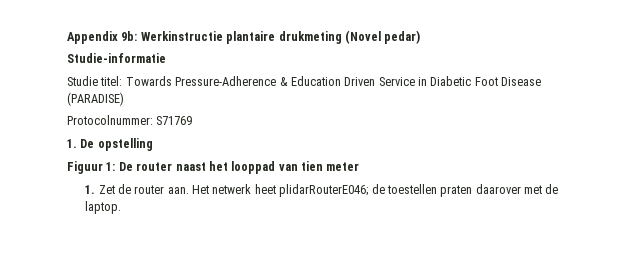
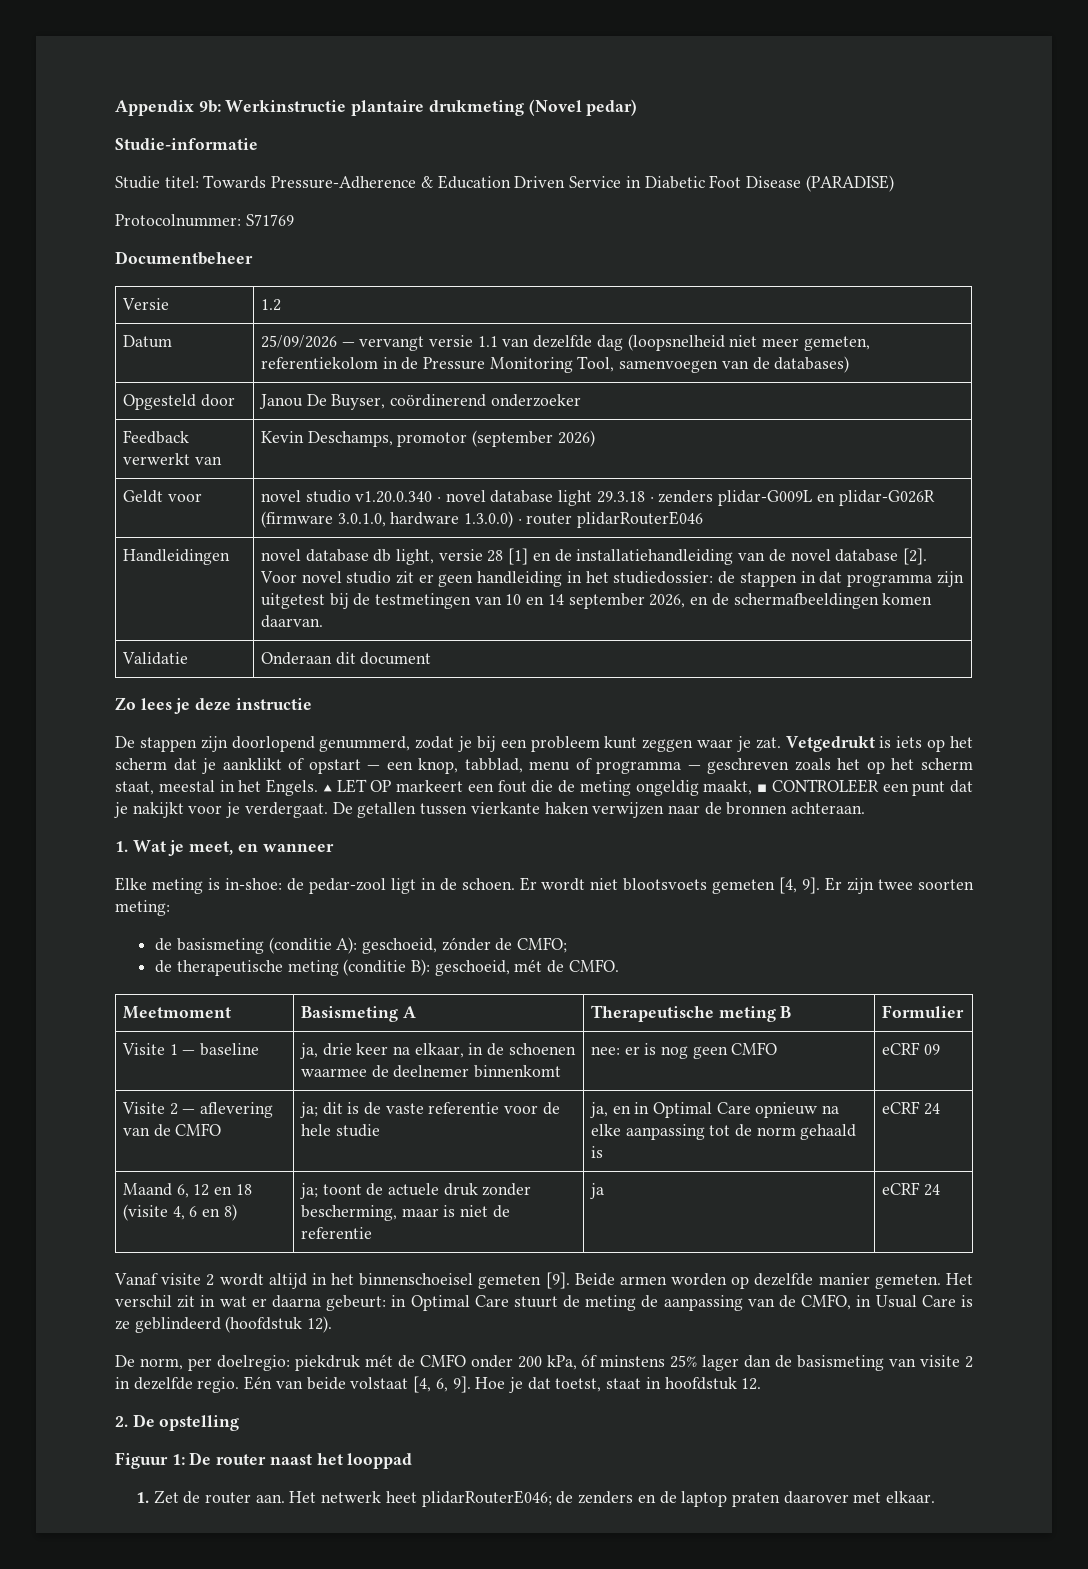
[67,139,77,148] 1. -> [115,251,253,265] [121,298,169,310] [260,299,281,311] [122,335,172,348] [260,334,870,351] [260,356,850,373] [122,394,235,410] [258,394,581,410] [122,430,189,444] [122,453,222,465] [260,430,595,447] [122,490,202,503] [260,490,935,506] [260,511,704,528] [122,549,230,565] [260,548,927,565] [259,571,964,587] [260,593,933,609] [260,615,323,628] [121,652,188,665] [260,652,432,665] [115,697,312,714] [115,736,974,752] [115,758,973,774] [115,779,973,796] [114,802,866,818] [115,840,334,856] [115,877,975,894] [115,900,170,916] [155,937,568,954] [155,959,619,976] [122,1006,231,1019] [300,1006,416,1022] [590,1005,792,1022] [881,1005,964,1018] [121,1043,260,1056] [299,1043,576,1059] [300,1065,562,1078] [590,1042,778,1059] [881,1042,940,1055] [121,1102,274,1118] [122,1123,222,1137] [299,1102,560,1118] [300,1124,380,1137] [589,1102,840,1118] [590,1124,857,1140] [590,1146,603,1158] [881,1101,940,1115] [122,1183,252,1198] [122,1204,237,1221] [299,1183,532,1199] [300,1205,510,1221] [300,1227,372,1239] [589,1183,604,1199] [881,1182,940,1196] [114,1272,973,1289] [115,1294,973,1311] [115,1316,333,1333] [115,1354,974,1371] [115,1376,762,1393] [115,1416,128,1427] Documentbeheer // Versie | 1.2 // Datum | 25/09/2026 — vervangt versie 1.1 van dezelfde dag (loopsnelheid niet meer gemeten, referentiekolom in de Pressure Monitoring Tool, samenvoegen van de databases) // Opgesteld door | Janou De Buyser, coördinerend onderzoeker // Feedback verwerkt van | Kevin Deschamps, promotor (september 2026) // Geldt voor | novel studio v1.20.0.340 · novel database light 29.3.18 · zenders plidar-G009L en plidar-G026R (firmware 3.0.1.0, hardware 1.3.0.0) · router plidarRouterE046 // Handleidingen | novel database db light, versie 28 [1] en de installatiehandleiding van de novel database [2]. Voor novel studio zit er geen handleiding in het studiedossier: de stappen in dat programma zijn uitgetest bij de testmetingen van 10 en 14 september 2026, en de schermafbeeldingen komen daarvan. // Validatie | Onderaan dit document // Zo lees je deze instructie // De stappen zijn doorlopend genummerd, zodat je bij een probleem kunt zeggen waar je zat. Vetgedrukt is iets op het scherm dat je aanklikt of opstart — een knop, tabblad, menu of programma — geschreven zoals het op het scherm staat, meestal in het Engels. ▲ LET OP markeert een fout die de meting ongeldig maakt, ■ CONTROLEER een punt dat je nakijkt voor je verdergaat. De getallen tussen vierkante haken verwijzen naar de bronnen achteraan. // 1. Wat je meet, en wanneer // Elke meting is in-shoe: de pedar-zool ligt in de schoen. Er wordt niet blootsvoets gemeten [4, 9]. Er zijn twee soorten meting: // de basismeting (conditie A): geschoeid, zónder de CMFO; // de therapeutische meting (conditie B): geschoeid, mét de CMFO. // Meetmoment | Basismeting A | Therapeutische meting B | Formulier // Visite 1 — baseline | ja, drie keer na elkaar, in de schoenen waarmee de deelnemer binnenkomt | nee: er is nog geen CMFO | eCRF 09 // Visite 2 — aflevering van de CMFO | ja; dit is de vaste referentie voor de hele studie | ja, en in Optimal Care opnieuw na elke aanpassing tot de norm gehaald is | eCRF 24 // Maand 6, 12 en 18 (visite 4, 6 en 8) | ja; toont de actuele druk zonder bescherming, maar is niet de referentie | ja | eCRF 24 // Vanaf visite 2 wordt altijd in het binnenschoeisel gemeten [9]. Beide armen worden op dezelfde manier gemeten. Het verschil zit in wat er daarna gebeurt: in Optimal Care stuurt de meting de aanpassing van de CMFO, in Usual Care is ze geblindeerd (hoofdstuk 12). // De norm, per doelregio: piekdruk mét de CMFO onder 200 kPa, óf minstens 25% lager dan de basismeting van visite 2 in dezelfde regio. Eén van beide volstaat [4, 6, 9]. Hoe je dat toetst, staat in hoofdstuk 12. // 2.
[278,161,360,171] van tien meter -> (413, 1461) none
[386,184,437,194] toestellen -> [578,1491,728,1507] zenders en de laptop
[545,184,559,194] [85,201,122,214] de laptop. -> [886,1491,936,1503] elkaar.

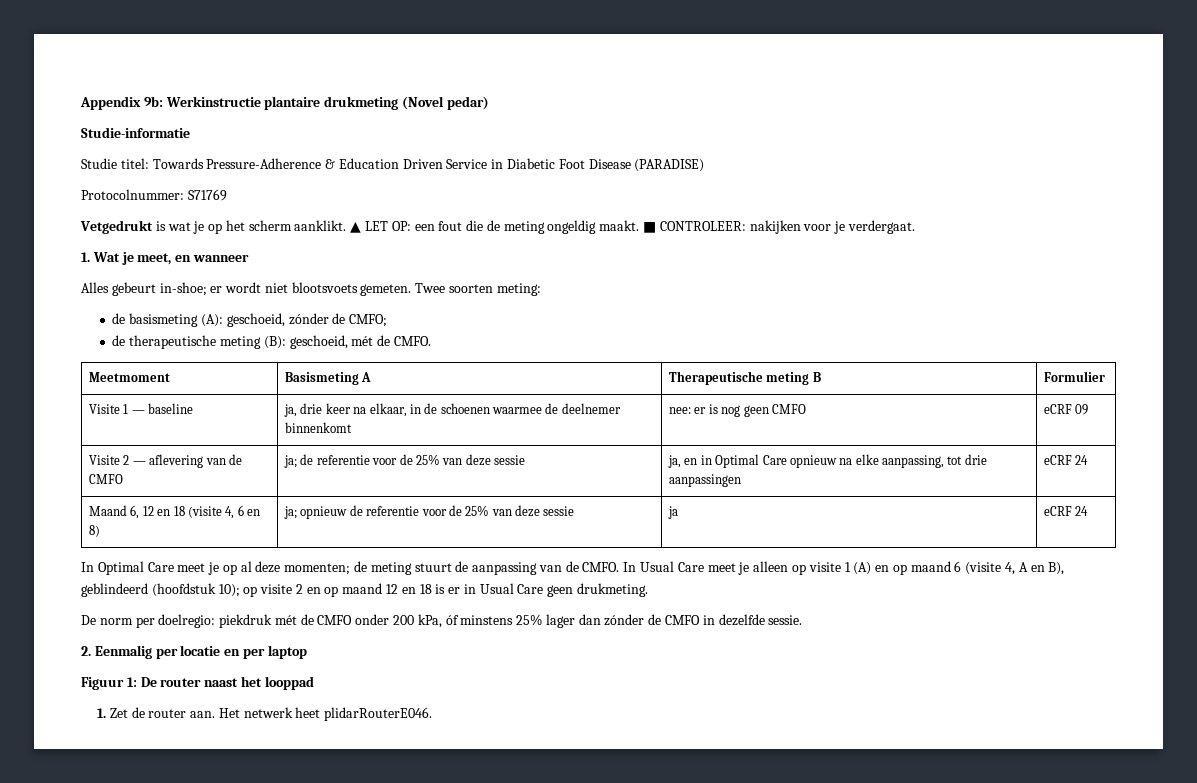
[115,251,253,265] [121,298,169,310] [260,299,281,311] [122,335,172,348] [260,334,870,351] [260,356,850,373] [122,394,235,410] [258,394,581,410] [122,430,189,444] [122,453,222,465] [260,430,595,447] [122,490,202,503] [260,490,935,506] [260,511,704,528] [122,549,230,565] [260,548,927,565] [259,571,964,587] [260,593,933,609] [260,615,323,628] [121,652,188,665] [260,652,432,665] [115,697,312,714] [115,736,974,752] [115,758,973,774] [115,779,463,796] Documentbeheer // Versie | 1.2 // Datum | 25/09/2026 — vervangt versie 1.1 van dezelfde dag (loopsnelheid niet meer gemeten, referentiekolom in de Pressure Monitoring Tool, samenvoegen van de databases) // Opgesteld door | Janou De Buyser, coördinerend onderzoeker // Feedback verwerkt van | Kevin Deschamps, promotor (september 2026) // Geldt voor | novel studio v1.20.0.340 · novel database light 29.3.18 · zenders plidar-G009L en plidar-G026R (firmware 3.0.1.0, hardware 1.3.0.0) · router plidarRouterE046 // Handleidingen | novel database db light, versie 28 [1] en de installatiehandleiding van de novel database [2]. Voor novel studio zit er geen handleiding in het studiedossier: de stappen in dat programma zijn uitgetest bij de testmetingen van 10 en 14 september 2026, en de schermafbeeldingen komen daarvan. // Validatie | Onderaan dit document // Zo lees je deze instructie // De stappen zijn doorlopend genummerd, zodat je bij een probleem kunt zeggen waar je zat. Vetgedrukt is iets op het scherm dat je aanklikt of opstart — een knop, tabblad, menu of programma — geschreven zoals het op het scherm staat, meestal in het Engels. ▲ LET OP markeert -> [80,220,411,234] Vetgedrukt is wat je op het scherm aanklikt. ▲ LET OP:
[703,779,973,796] [114,802,866,818] maakt, ■ CONTROLEER een punt dat je nakijkt voor je verdergaat. De getallen tussen vierkante haken verwijzen naar de bronnen achteraan. -> [599,220,915,234] maakt. ■ CONTROLEER: nakijken voor je verdergaat.
[115,877,914,894] Elke meting is in-shoe: de pedar-zool ligt in de schoen. Er wordt niet blootsvoets gemeten [4, 9]. Er zijn twee -> [81,282,446,296] Alles gebeurt in-shoe; er wordt niet blootsvoets gemeten. Twee
[268,937,358,954] (conditie A): -> [200,314,223,327] (A):
[343,959,430,976] (conditie B): -> [263,336,286,349] (B):
[322,1102,560,1115] [300,1124,380,1137] dit is de vaste referentie voor de hele studie -> [300,454,526,466] de referentie voor de 25% van deze sessie
[625,1124,857,1140] [590,1146,603,1158] aanpassing tot de norm gehaald is -> [882,454,987,468] [669,474,742,487] aanpassing, tot drie aanpassingen
[322,1183,532,1196] [300,1205,510,1221] [300,1227,372,1239] [589,1183,604,1199] [881,1182,940,1196] [114,1272,973,1289] [115,1295,637,1311] toont de actuele druk zonder bescherming, maar is niet de referentie | ja | eCRF 24 // Vanaf visite 2 wordt altijd in het binnenschoeisel gemeten [9]. Beide armen worden op dezelfde manier gemeten. Het verschil zit in wat er daarna gebeurt: in Optimal Care stuurt de meting -> [300,505,575,519] [668,506,679,519] [1044,506,1089,516] [81,561,452,575] opnieuw de referentie voor de 25% van deze sessie | ja | eCRF 24 // In Optimal Care meet je op al deze momenten; de meting stuurt
[801,1294,973,1310] [115,1316,333,1333] [115,1355,183,1370] CMFO, in Usual Care is ze geblindeerd (hoofdstuk 12). // De norm, -> [582,561,1065,575] [81,583,649,597] [81,615,133,625] CMFO. In Usual Care meet je alleen op visite 1 (A) en op maand 6 (visite 4, A en B), geblindeerd (hoofdstuk 10); op visite 2 en op maand 12 en 18 is er in Usual Care geen drukmeting. // De norm
[775,1355,974,1371] [115,1376,762,1393] [115,1414,240,1431] de basismeting van visite 2 in dezelfde regio. Eén van beide volstaat [4, 6, 9]. Hoe je dat toetst, staat in hoofdstuk 12. // 2. De opstelling -> [604,614,803,626] [81,645,307,659] zónder de CMFO in dezelfde sessie. // 2. Eenmalig per locatie en per laptop
[421,1490,936,1507] plidarRouterE046; de zenders en de laptop praten daarover met elkaar. -> [324,707,433,721] plidarRouterE046.

